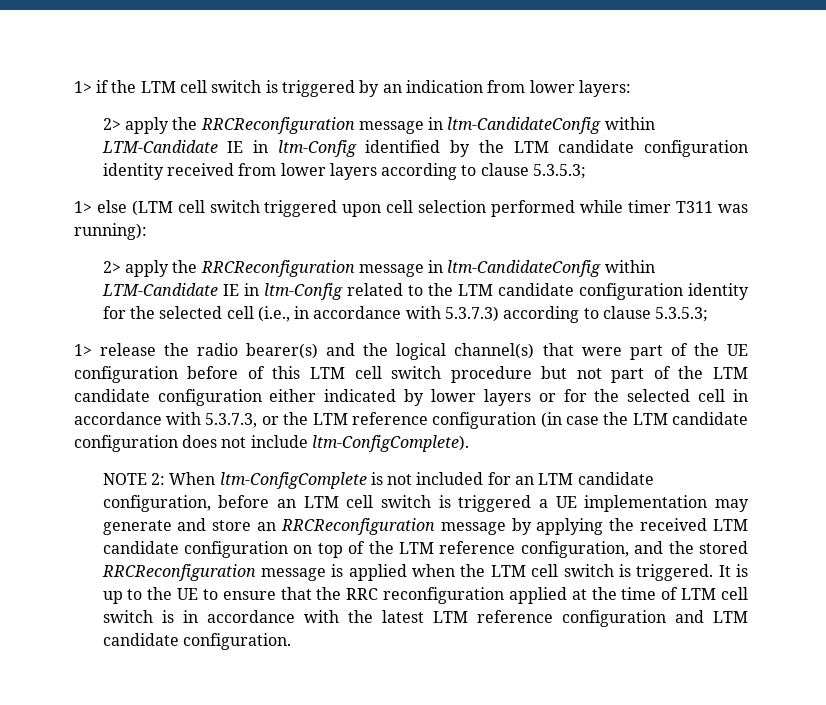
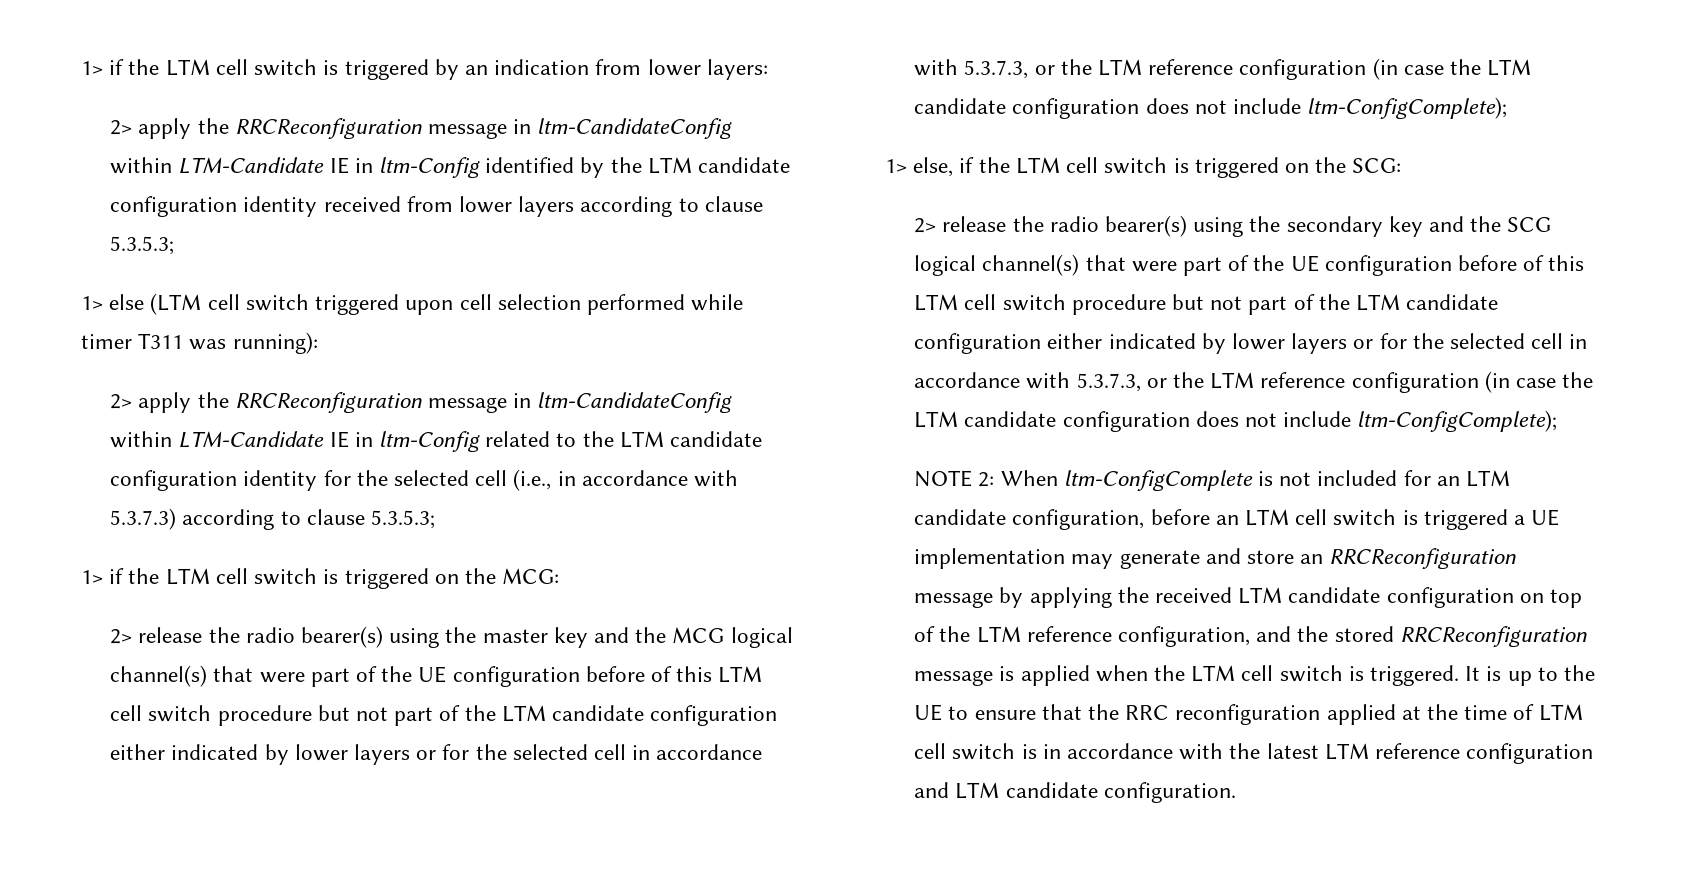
[99,343,389,359] release the radio bearer(s) and the -> [109,568,560,589] [110,626,725,648] if the LTM cell switch is triggered on the MCG: // 2> release the radio bearer(s) using the master key and the MCG
[312,435,470,452] ltm-ConfigComplete). -> [1307,97,1508,119] [885,157,1402,178] [914,215,1552,237] [914,254,1585,276] [914,294,1499,315] [914,333,1588,354] [914,371,1594,393] [914,410,1558,432] ltm-ConfigComplete); // 1> else, if the LTM cell switch is triggered on the SCG: // 2> release the radio bearer(s) using the secondary key and the SCG logical channel(s) that were part of the UE configuration before of this LTM cell switch procedure but not part of the LTM candidate configuration either indicated by lower layers or for the selected cell in accordance with 5.3.7.3, or the LTM reference configuration (in case the LTM candidate configuration does not include ltm-ConfigComplete);

